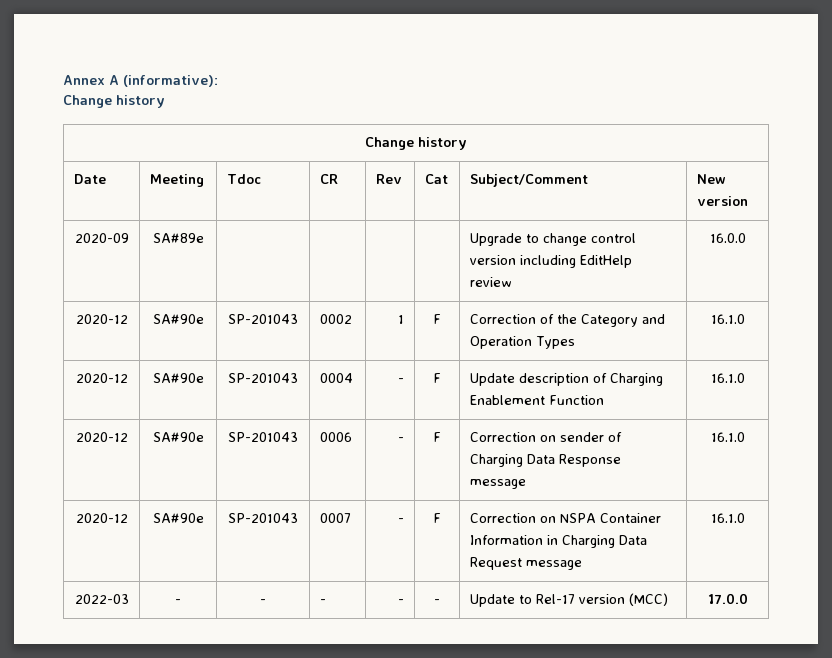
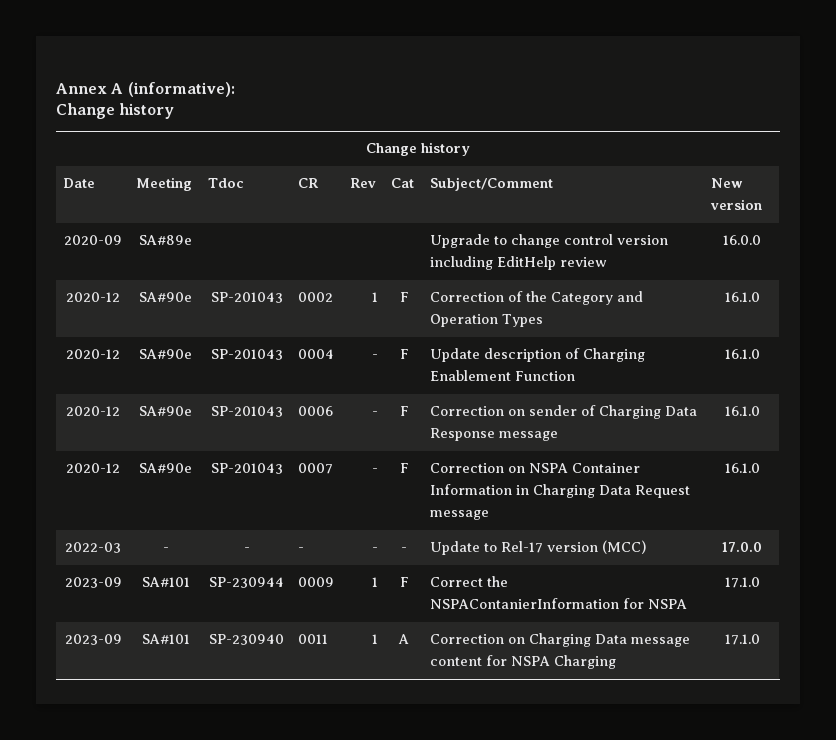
(748, 598) none -> [64,577,122,588] [141,577,190,587] [208,577,284,588] [298,577,335,587] [371,577,378,587] [399,577,409,587] [430,576,509,587] [430,598,688,609] [724,577,760,588] [64,634,122,645] [141,634,190,644] [208,634,284,645] [298,634,329,644] [371,634,378,644] [398,634,409,644] [430,633,691,647] [430,655,617,669] [724,634,760,645] // 2023-09 | SA#101 | SP-230944 | 0009 | 1 | F | Correct the NSPAContanierInformation for NSPA | 17.1.0 // 2023-09 | SA#101 | SP-230940 | 0011 | 1 | A | Correction on Charging Data message content for NSPA Charging | 17.1.0

